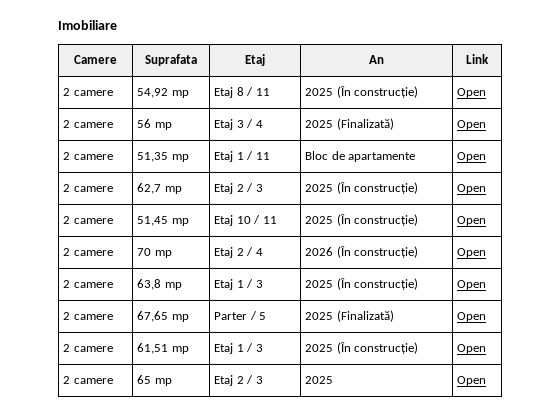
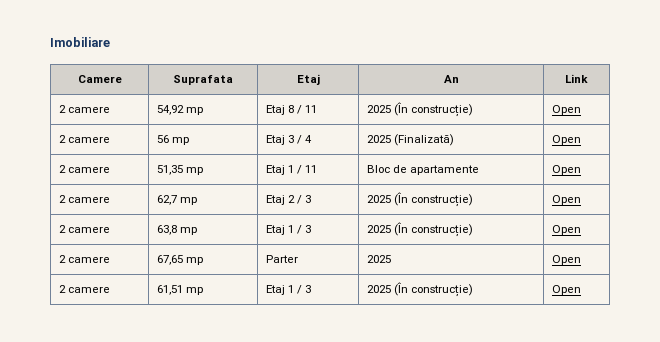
[63,216,113,224] [137,216,189,226] [214,215,277,226] [305,214,419,226] [457,216,487,226] [63,248,113,256] [137,248,172,258] [214,247,263,258] [305,246,419,258] [457,248,487,258] // 2 camere | 51,45 mp | Etaj 10 / 11 | 2025 (În construcție) | Open // 2 camere | 70 mp | Etaj 2 / 4 | 2026 (În construcție) | Open -> (581, 200) none
[249,311,267,320] [305,310,394,322] / 5 | 2025 (Finalizată) -> [366,255,391,263] | 2025
[63,376,113,384] [137,375,172,386] [214,375,263,386] [305,376,334,384] [457,376,487,386] // 2 camere | 65 mp | Etaj 2 / 3 | 2025 | Open -> (581, 290) none

